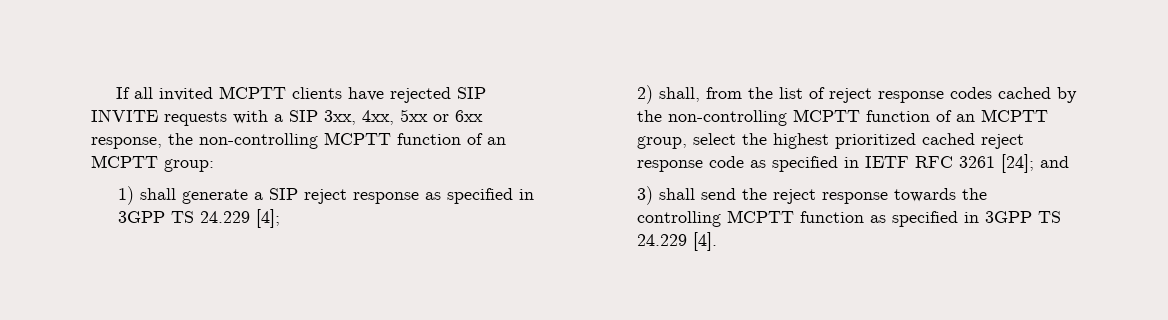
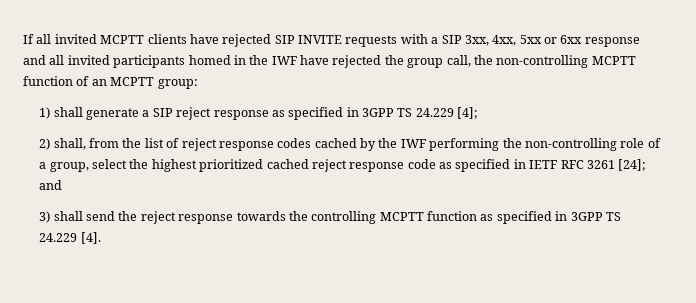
[91,137,162,149] response, -> [584,37,640,47] [23,55,471,68] response and all invited participants homed in the IWF have rejected the group call,
[668,109,1049,126] non-controlling MCPTT function of an MCPTT -> [400,138,661,151] [39,162,47,169] IWF performing the non-controlling role of a

